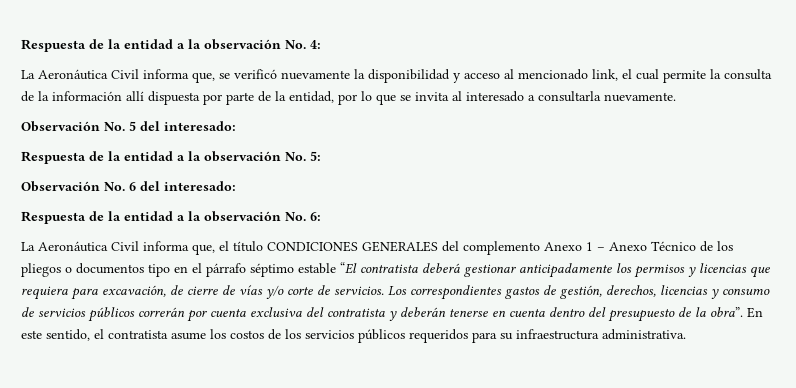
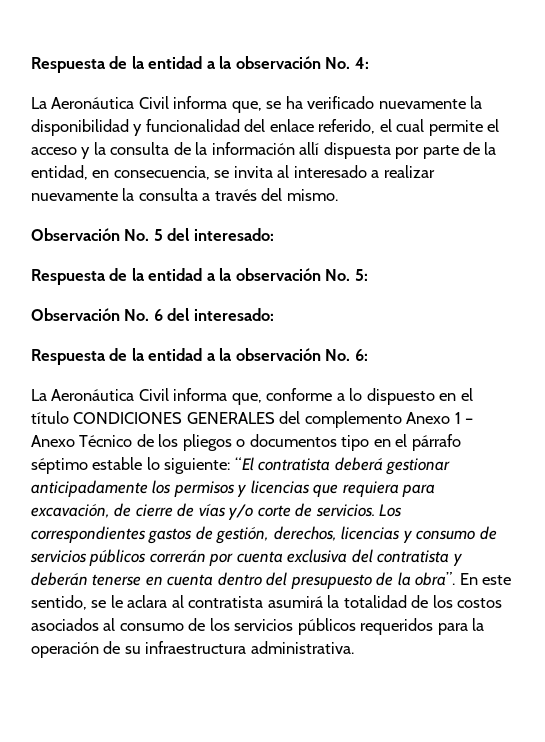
[234,69,277,79] verificó -> [285,96,375,109] ha verificado
[464,69,706,83] acceso al mencionado link, el cual permite -> [145,119,500,136] [31,147,91,159] funcionalidad del enlace referido, el cual permite el acceso y
[338,91,396,105] por lo que -> [92,166,210,180] en consecuencia,
[538,91,676,102] consultarla nuevamente. -> [383,165,435,178] [31,188,338,201] realizar nuevamente la consulta a través del mismo.
(215, 249) none -> [266,388,457,405] conforme a lo dispuesto en
(336, 268) none -> [146,457,231,474] lo siguiente:
[94,329,264,340] el contratista asume los costos -> [91,595,503,608] [31,618,184,631] se le aclara al contratista asumirá la totalidad de los costos asociados al consumo
(497, 337) none -> [472,618,485,631] [31,641,121,658] la operación de

